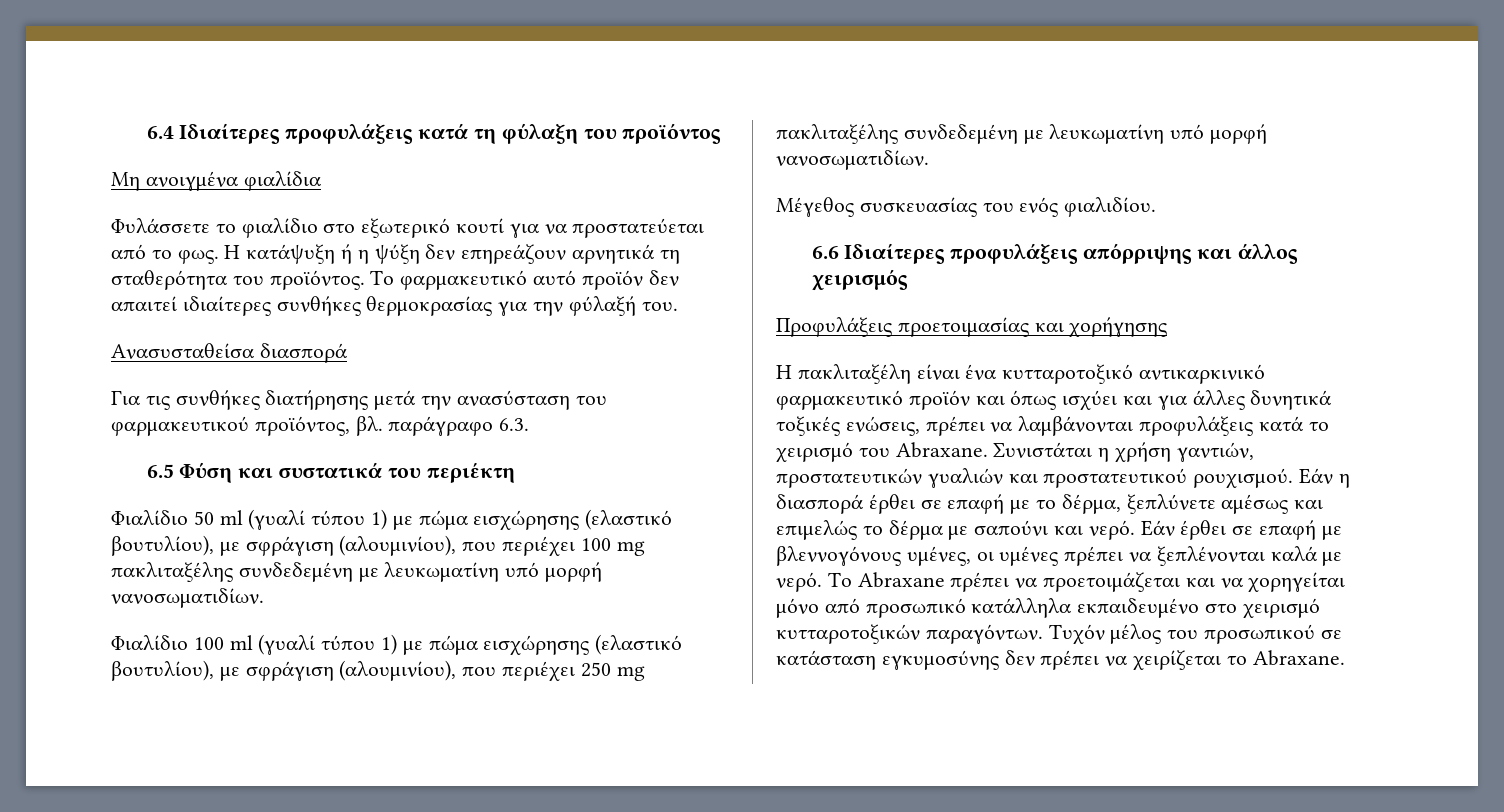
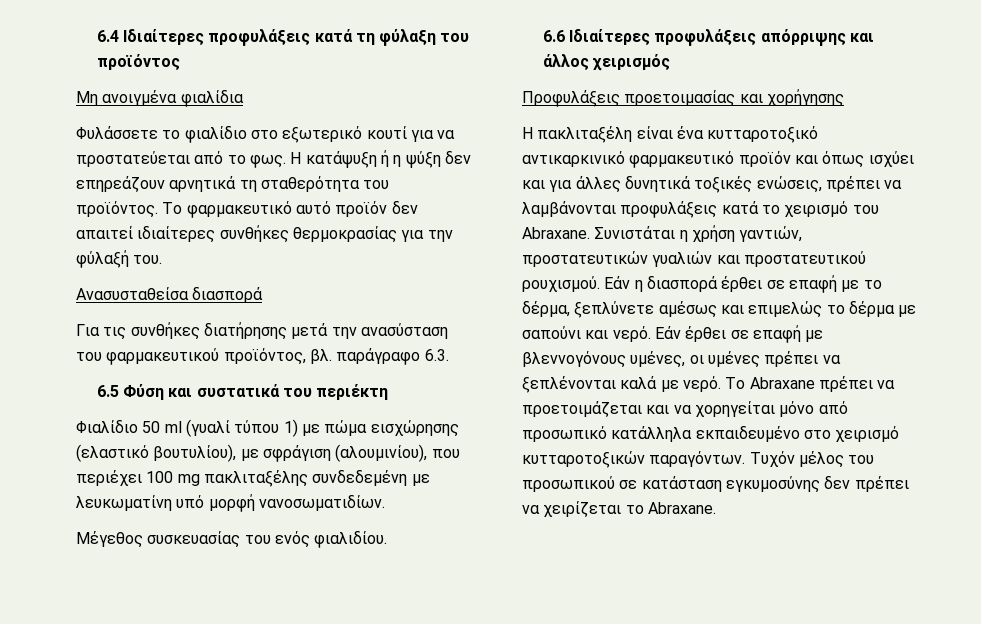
[111,634,683,656] [111,660,645,682] [776,124,1268,144] [776,150,929,170] // Φιαλίδιο 100 ml (γυαλί τύπου 1) με πώμα εισχώρησης (ελαστικό βουτυλίου), με σφράγιση (αλουμινίου), που περιέχει 250 mg πακλιταξέλης συνδεδεμένη με λευκωματίνη υπό μορφή νανοσωματιδίων. -> (385, 502) none

